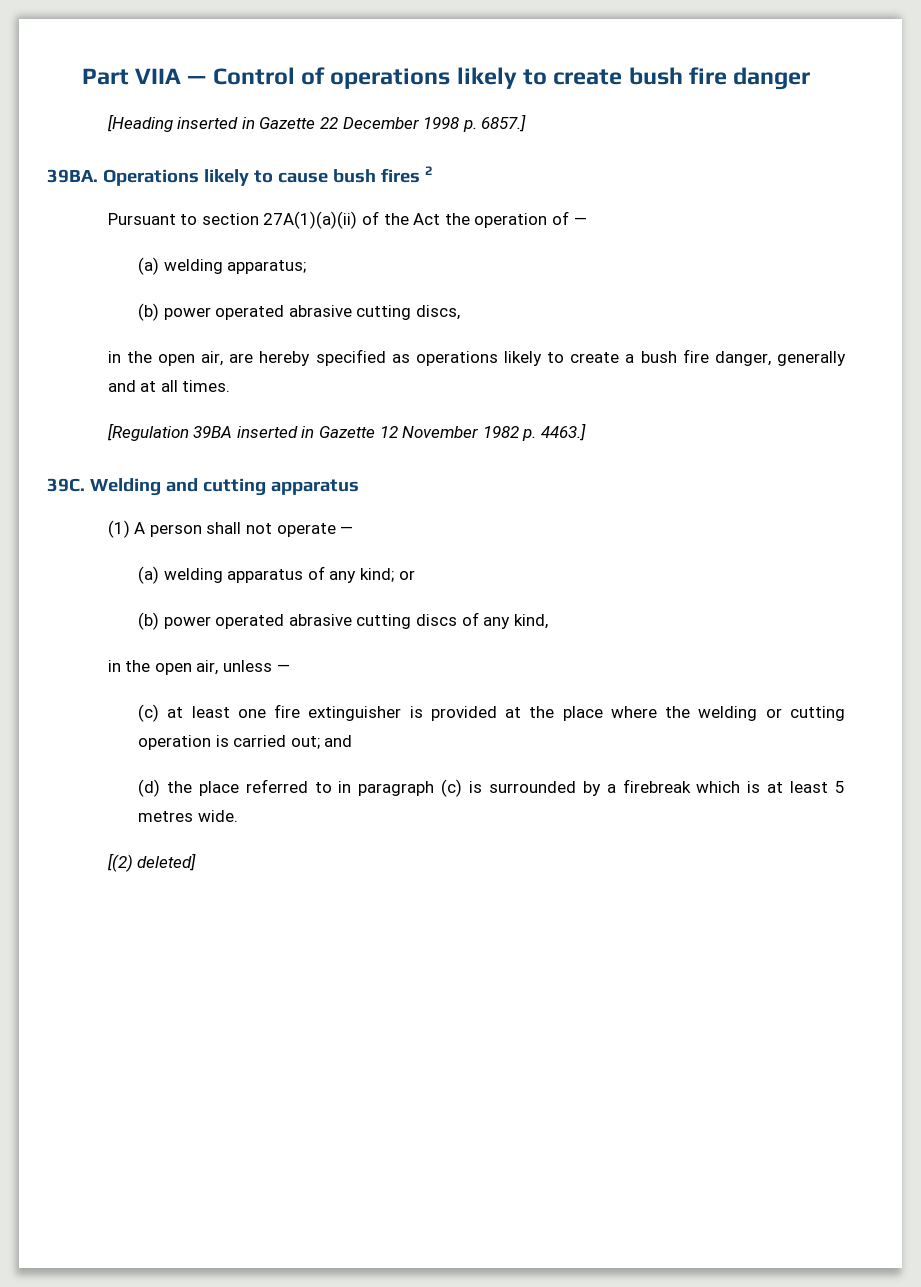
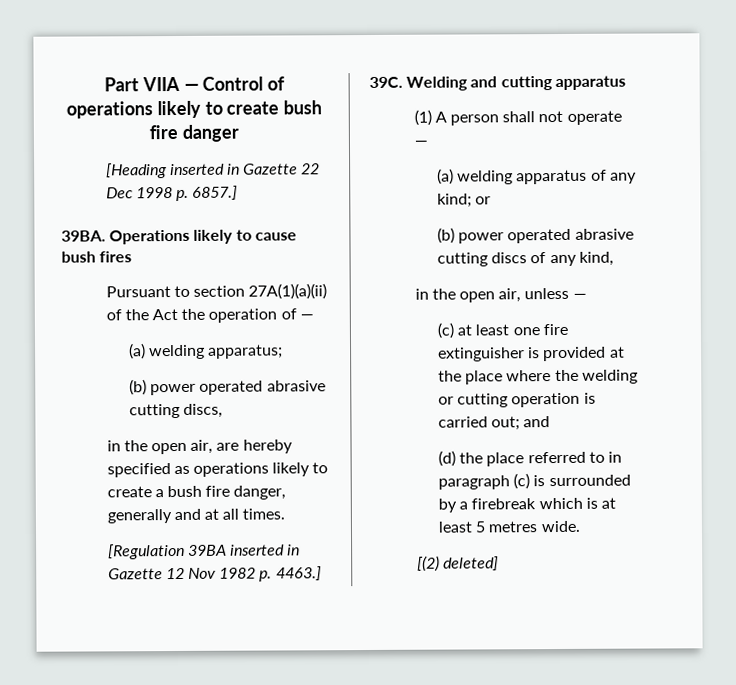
[342,117,419,129] December -> [105,187,133,199] Dec
[424,166,433,175] 2 -> (133, 257) none
[402,426,479,438] November -> [188,567,217,579] Nov

